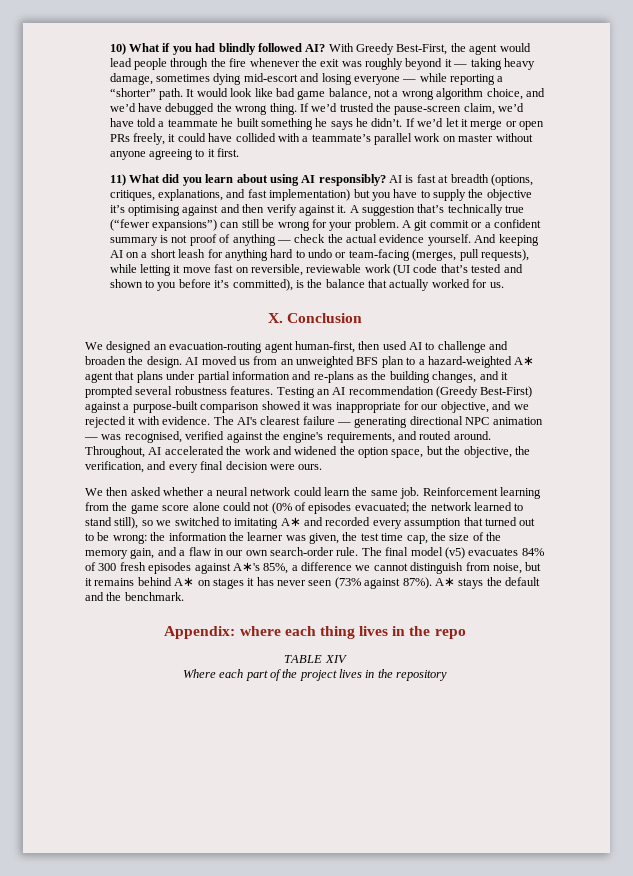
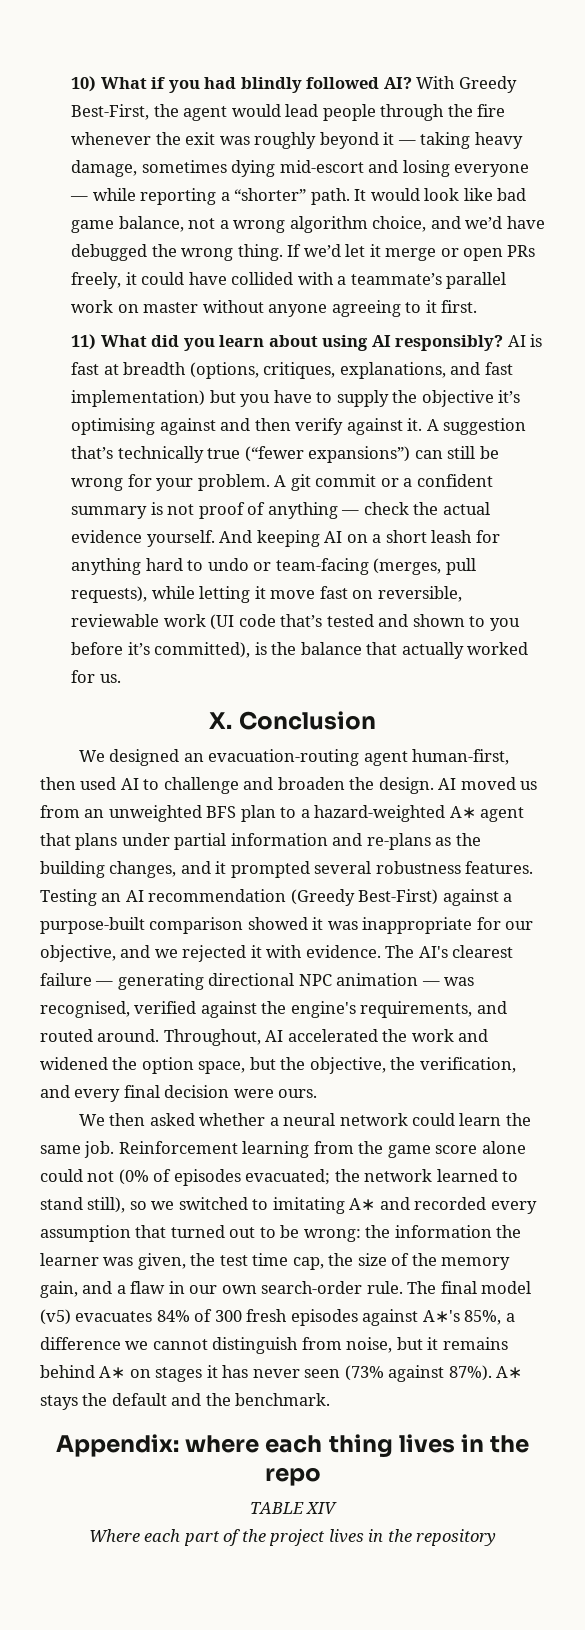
[339,103,525,115] [109,118,444,130] trusted the pause-screen claim, we’d have told a teammate he built something he says he didn’t. If we’d -> (341, 250) none

